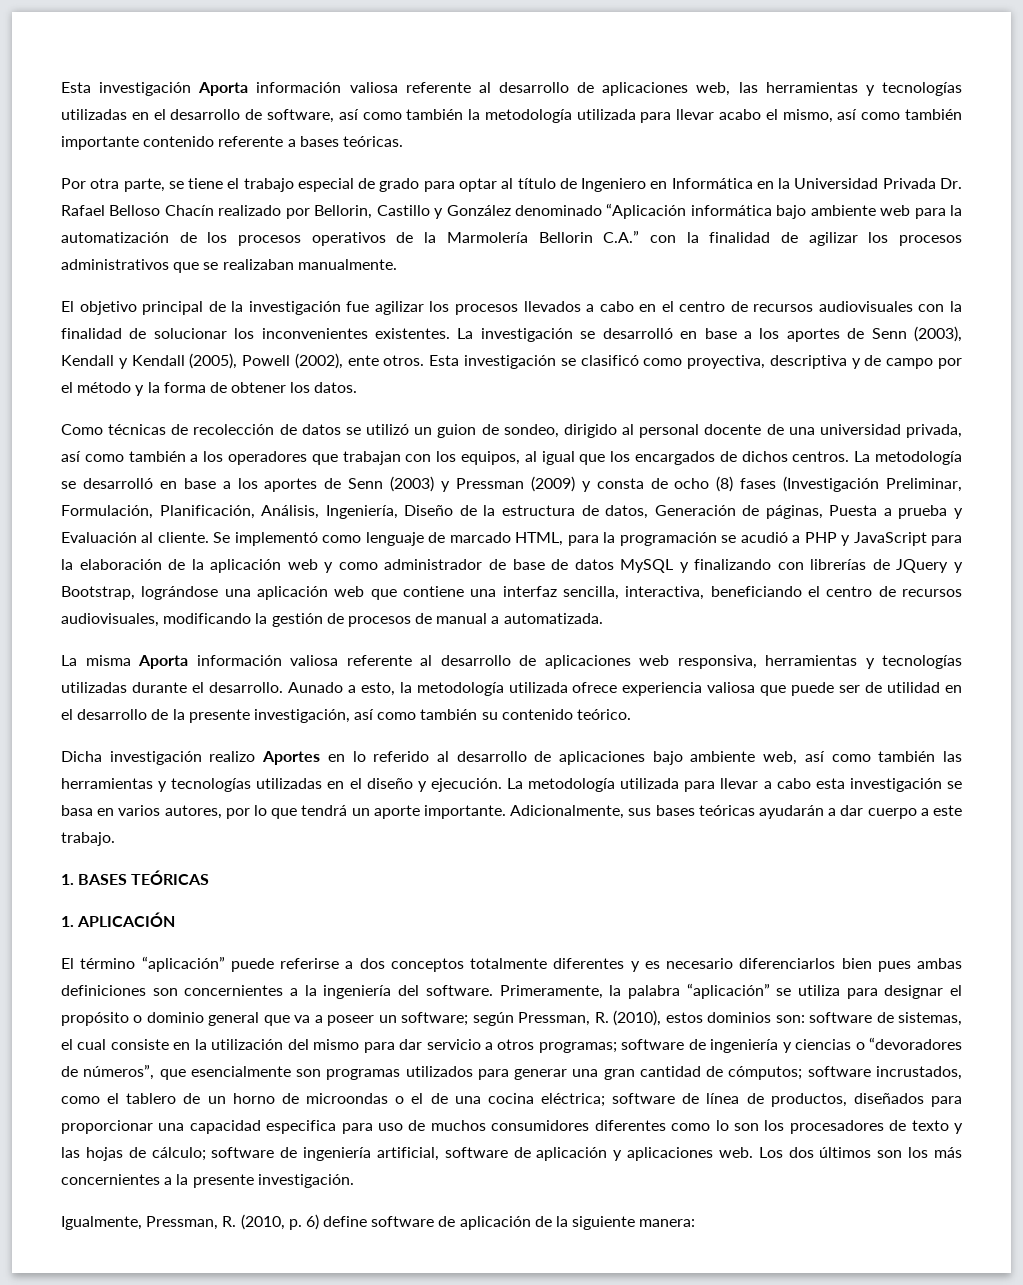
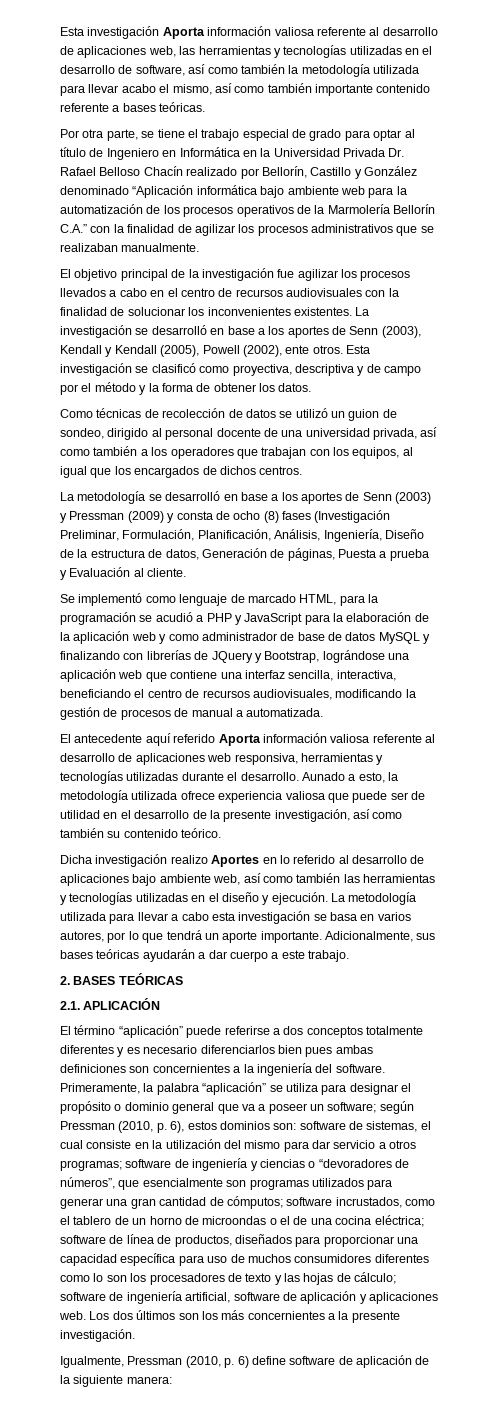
[314,205,373,219] Bellorin, -> [261,166,307,178] Bellorín,
[538,232,593,243] Bellorin -> [393,204,435,214] Bellorín
(850, 456) none -> (303, 470) //
(209, 537) none -> (187, 572) //
[61,655,131,666] La misma -> [60,733,216,746] El antecedente aquí referido
[61,874,74,885] 1. -> [60,976,70,985] 2.
[61,916,74,927] 1. -> [60,1001,80,1010] 2.1.
[518,1010,662,1026] Pressman, R. (2010), -> [60,1121,185,1133] Pressman (2010, p. 6),
[266,1120,337,1134] especifica -> [120,1253,176,1266] específica
[146,1216,237,1230] Pressman, R. -> [127,1356,183,1365] Pressman

